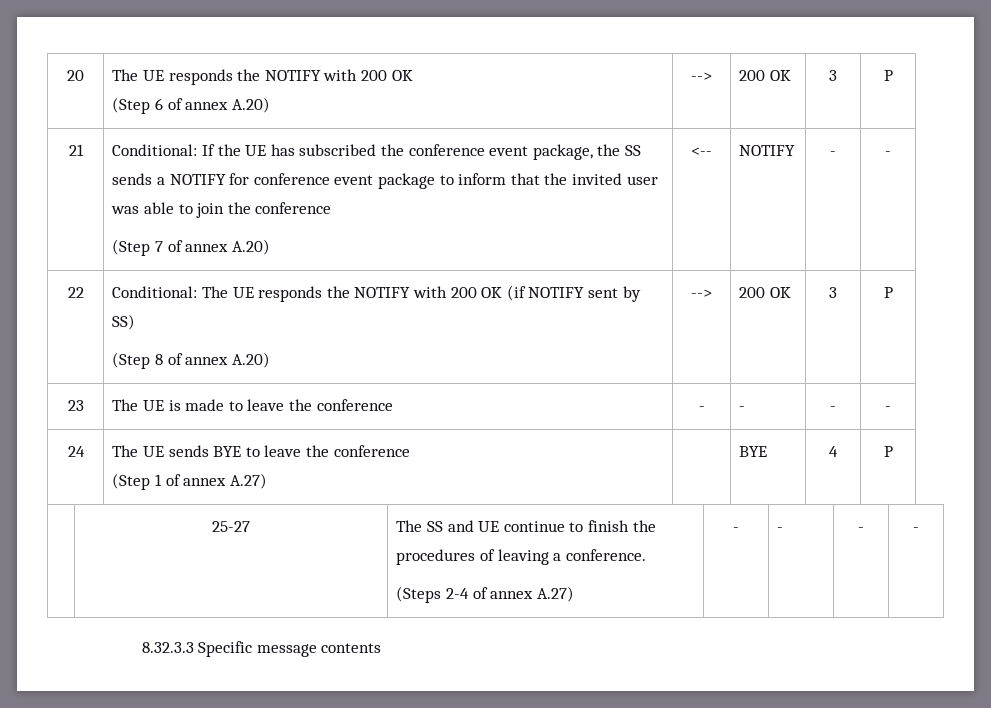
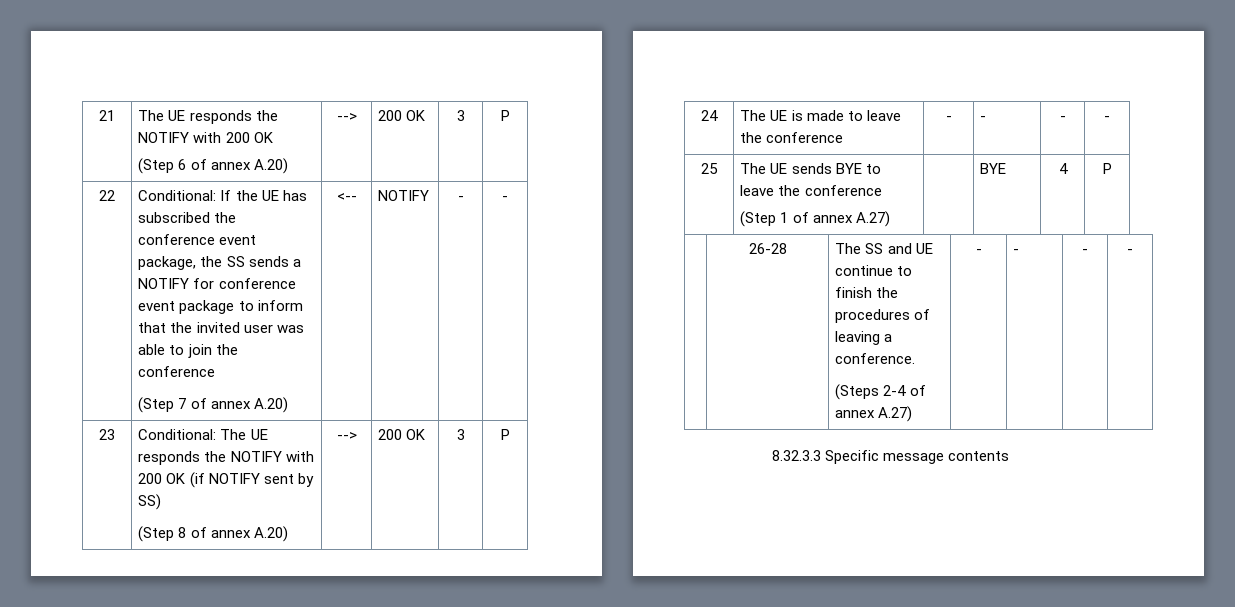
[67,70,84,81] 20 -> [99,110,115,121] 21
[68,144,84,156] 21 -> [99,190,115,201] 22
[67,287,84,298] 22 -> [99,429,115,440] 23
[67,400,84,411] 23 -> [701,110,718,121] 24
[67,446,85,457] 24 -> [701,163,718,174] 25
[212,521,250,532] 25-27 -> [748,243,787,254] 26-28

